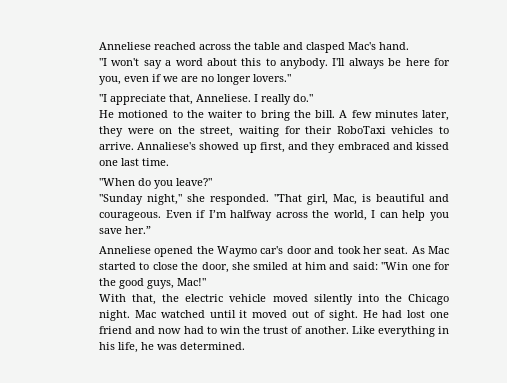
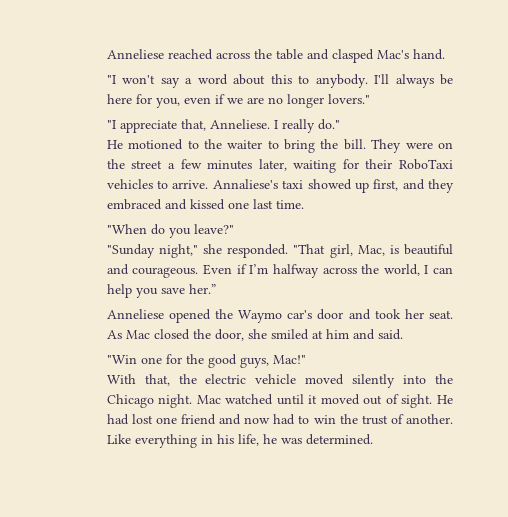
[339,110,450,121] [99,126,234,137] A few minutes later, they were on the street, -> [371,139,454,153] [106,159,287,171] They were on the street a few minutes later,
(197, 146) none -> [282,180,304,189] taxi
[99,262,178,270] started to close -> [153,329,190,340] closed
[352,262,378,270] said: -> [377,329,403,340] said. //

